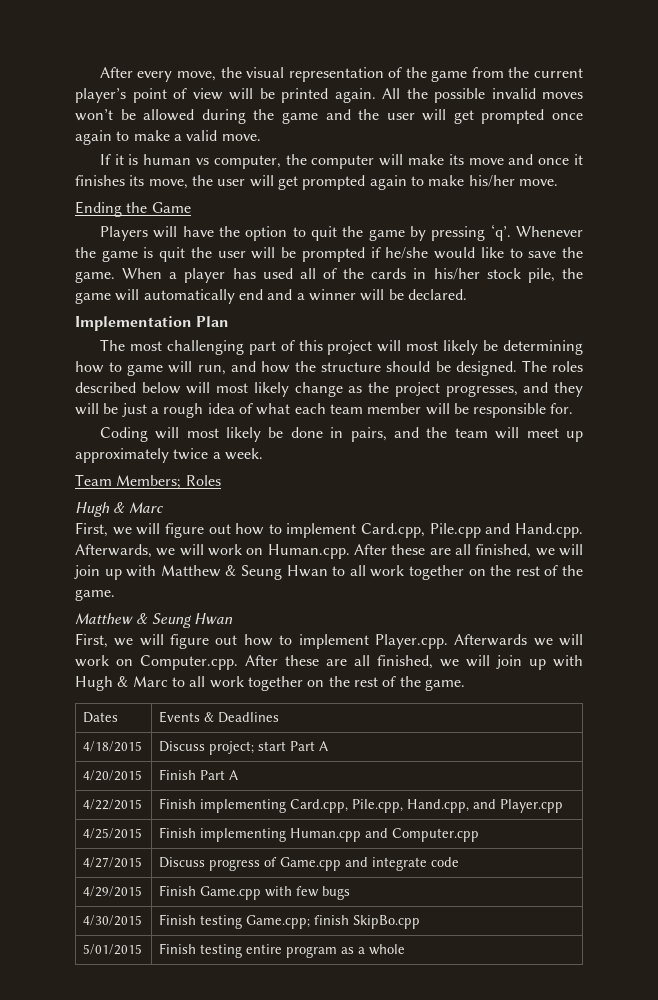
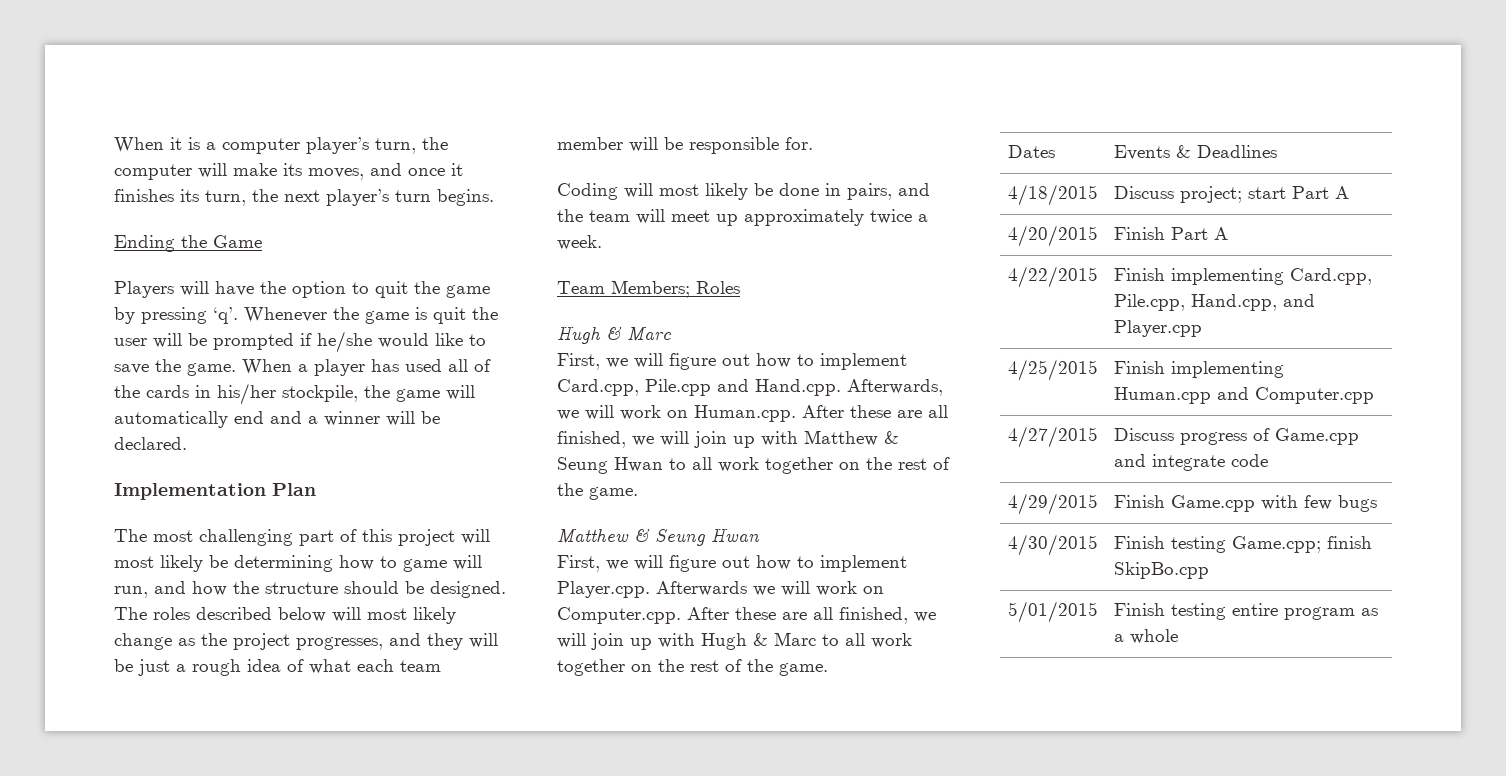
[99,67,583,82] [75,88,583,103] [75,109,583,124] [75,130,261,145] [99,154,281,169] After every move, the visual representation of the game from the current player’s point of view will be printed again. All the possible invalid moves won’t be allowed during the game and the user will get prompted once again to make a valid move. // If it is human vs computer, -> [114,137,416,154] When it is a computer player’s turn,
[468,158,504,165] move -> [308,168,364,180] moves,
[148,175,558,190] move, the user will get prompted again to make his/her move. -> [205,189,494,206] turn, the next player’s turn begins.
[486,268,555,283] stock pile, -> [282,385,358,402] stockpile,

